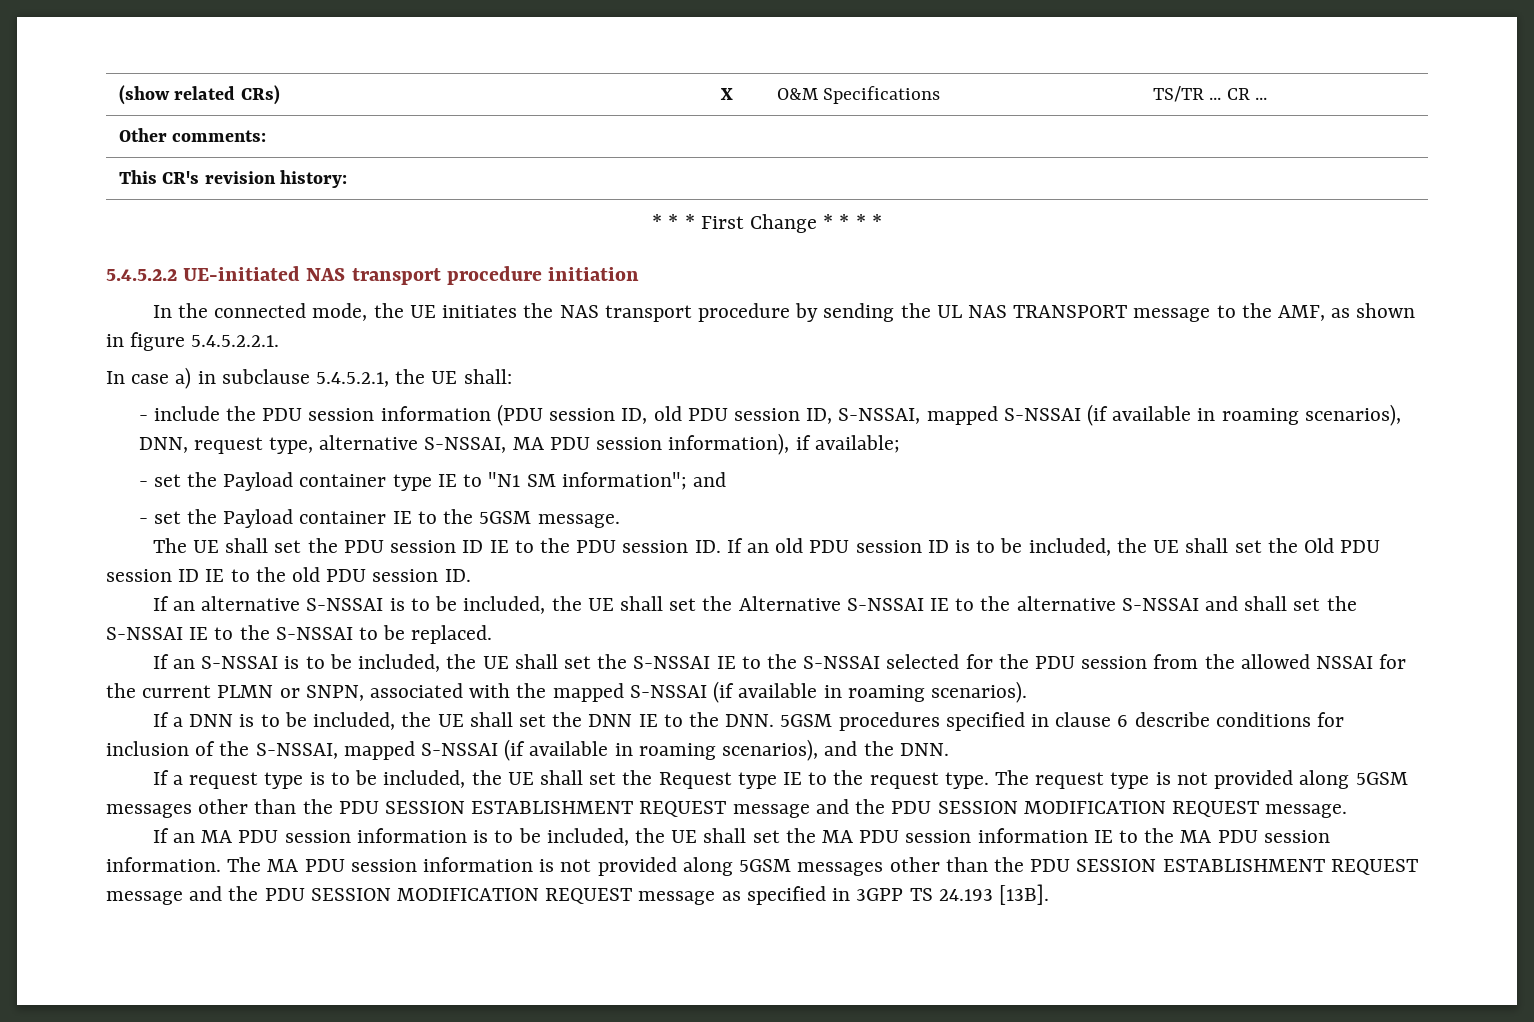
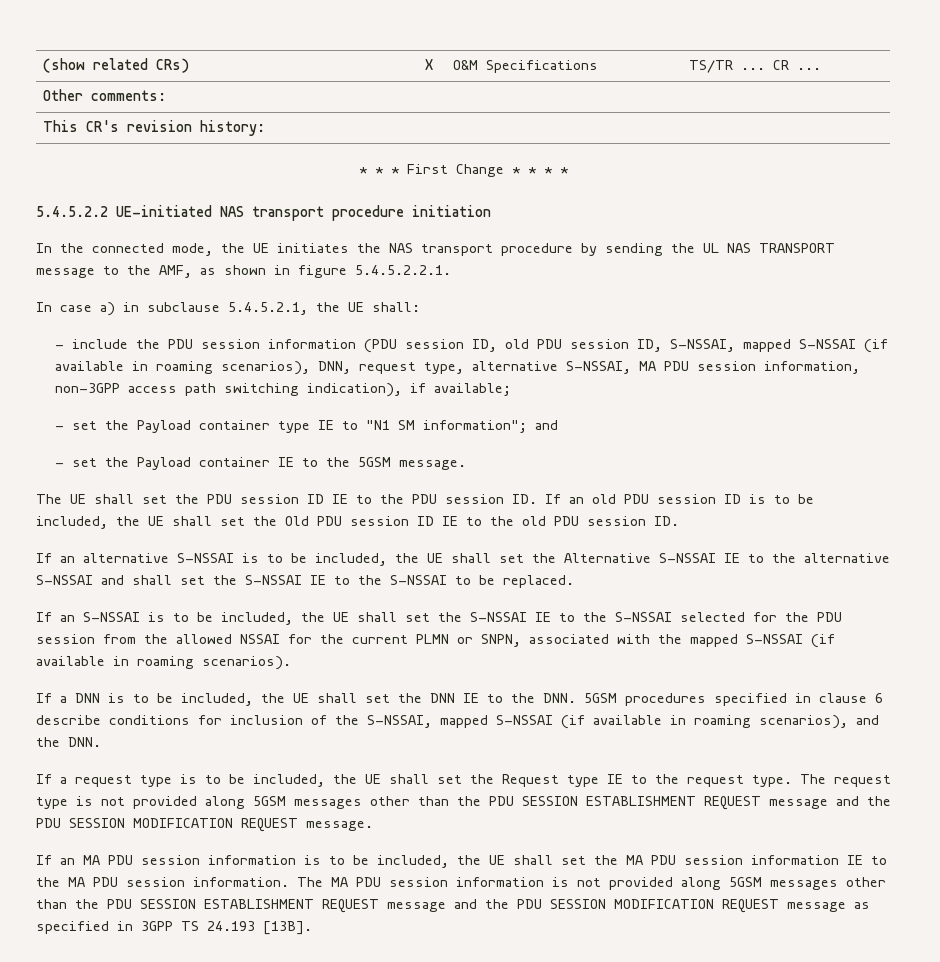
[668,433,790,455] information), -> [763,361,860,374] [54,383,402,397] information, non-3GPP access path switching indication),

